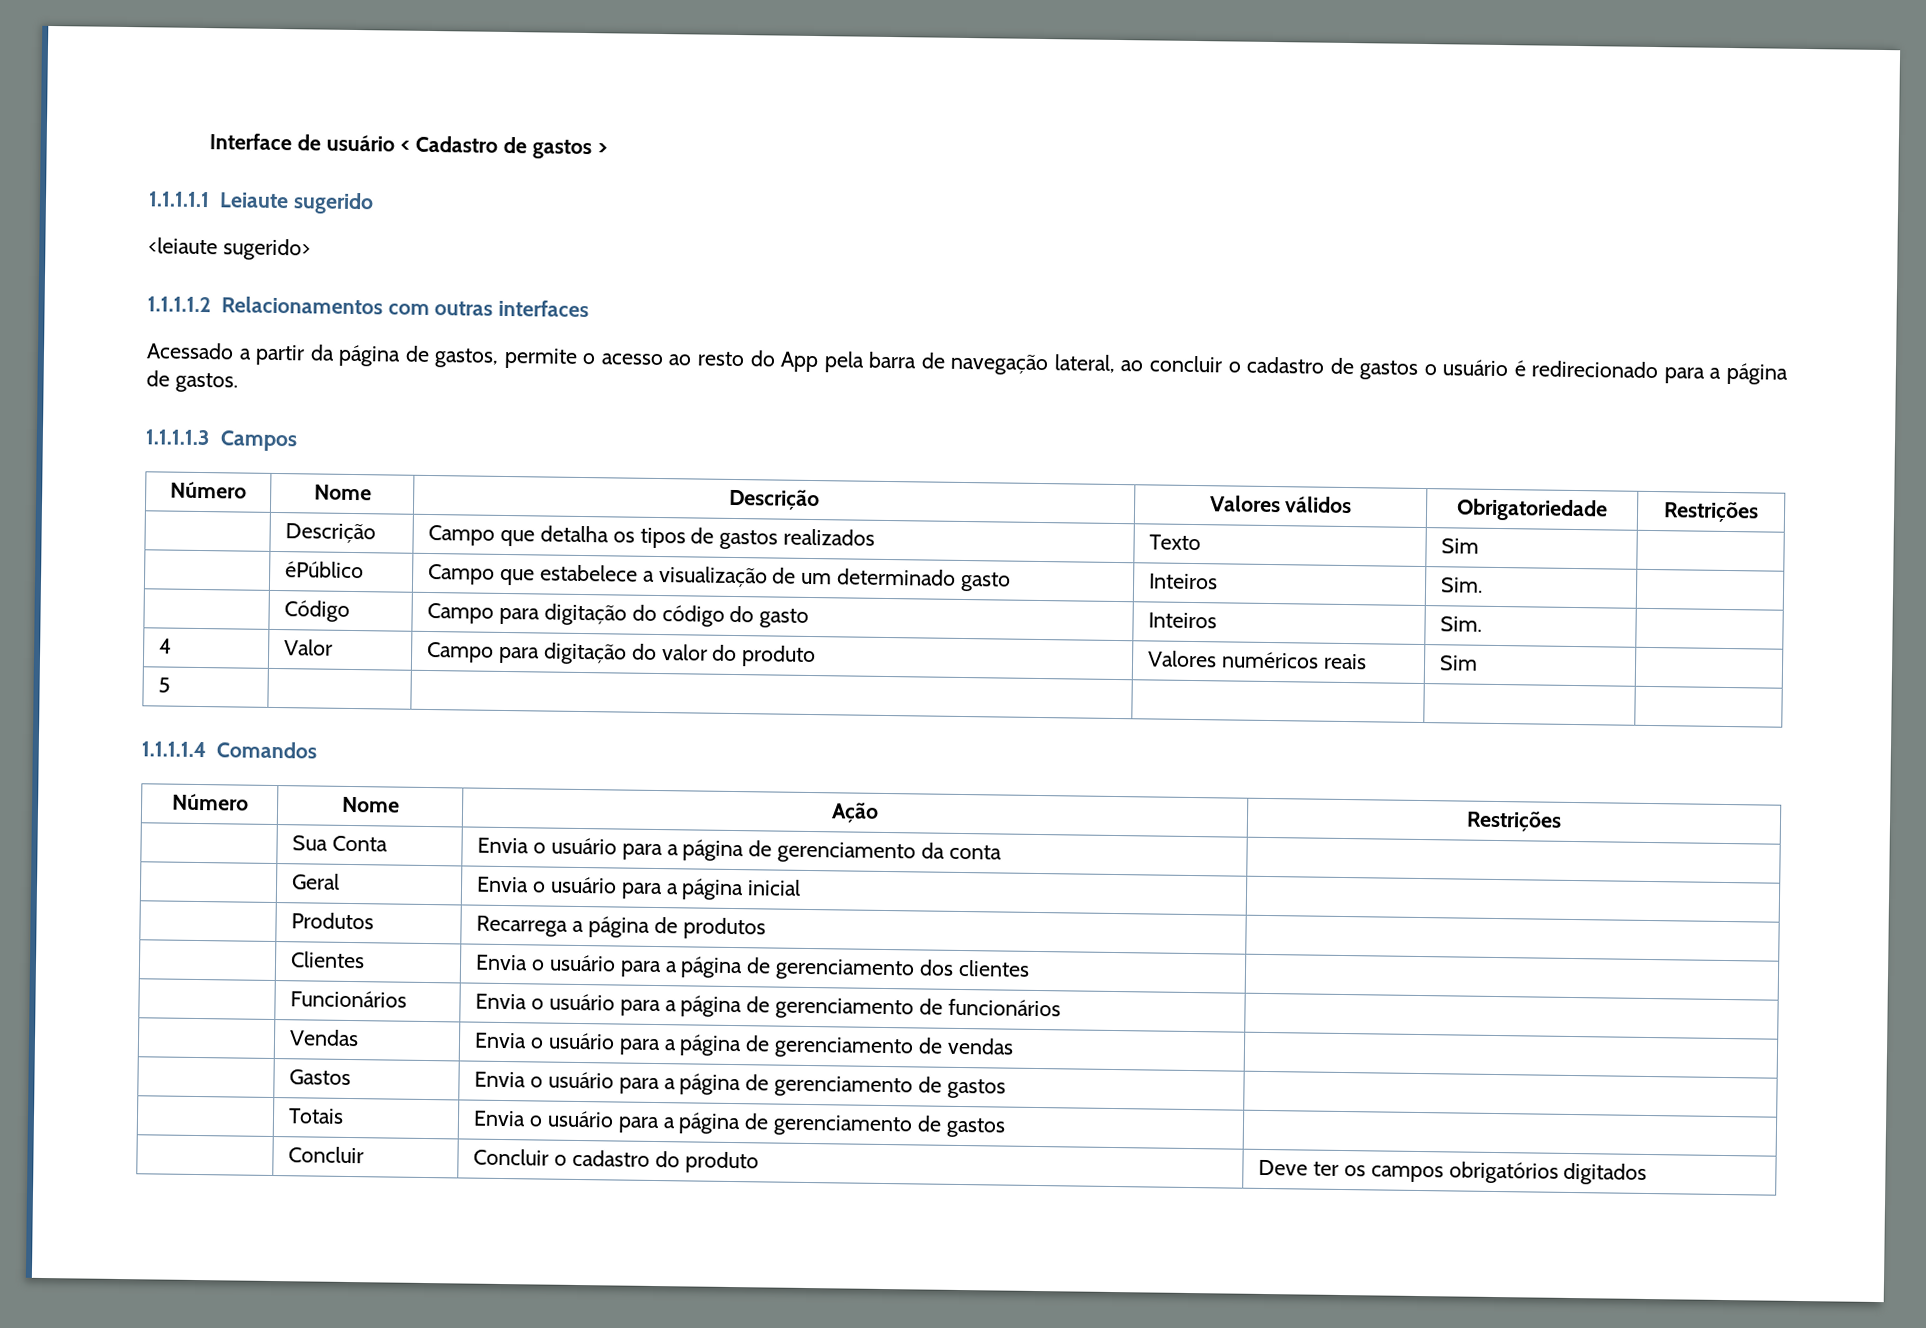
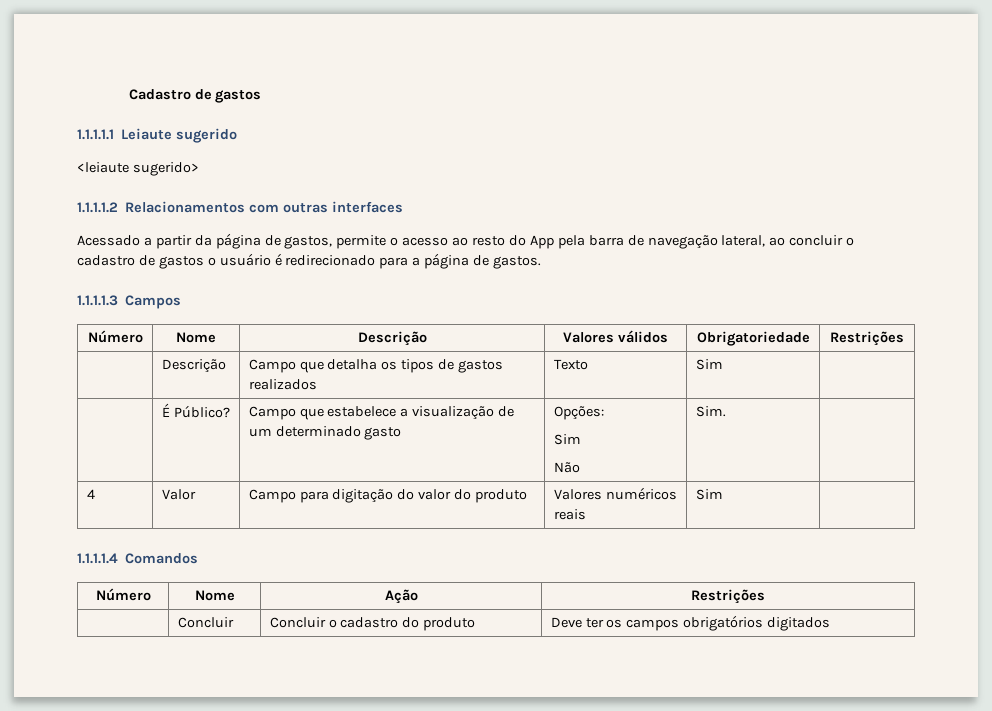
[209,133,411,152] Interface de usuário < -> (128, 94) none
[596,143,608,155] > -> (262, 96) none
[285,561,365,579] éPúblico -> [161,403,230,418] É Público?
[1149,573,1219,590] [1440,577,1484,593] [284,600,351,622] [427,602,810,628] [1148,612,1218,629] Inteiros | Sim. | // | Código | Campo para digitação do código do gasto | Inteiros -> [553,406,604,420] [553,434,581,445] [553,462,580,473] Opções: // Sim // Não
[158,677,172,693] // 5 | | | | | -> (723, 494) none
[292,835,389,852] [477,837,1002,864] [291,873,341,890] [476,876,802,901] [291,912,375,930] [476,915,766,940] [290,951,366,969] [475,954,1030,981] [290,990,408,1008] [475,993,1061,1020] [289,1029,360,1047] [474,1032,1014,1059] [289,1069,352,1086] [474,1071,1006,1099] [288,1108,345,1124] [473,1110,1006,1138] // | Sua Conta | Envia o usuário para a página de gerenciamento da conta | // | Geral | Envia o usuário para a página inicial | // | Produtos | Recarrega a página de produtos | // | Clientes | Envia o usuário para a página de gerenciamento dos clientes | // | Funcionários | Envia o usuário para a página de gerenciamento de funcionários | // | Vendas | Envia o usuário para a página de gerenciamento de vendas | // | Gastos | Envia o usuário para a página de gerenciamento de gastos | // | Totais | Envia o usuário para a página de gerenciamento de gastos | -> (765, 596) none

